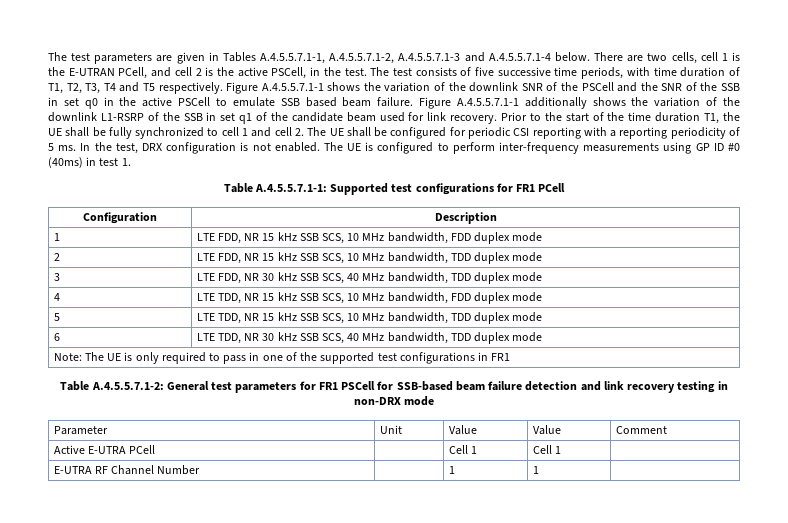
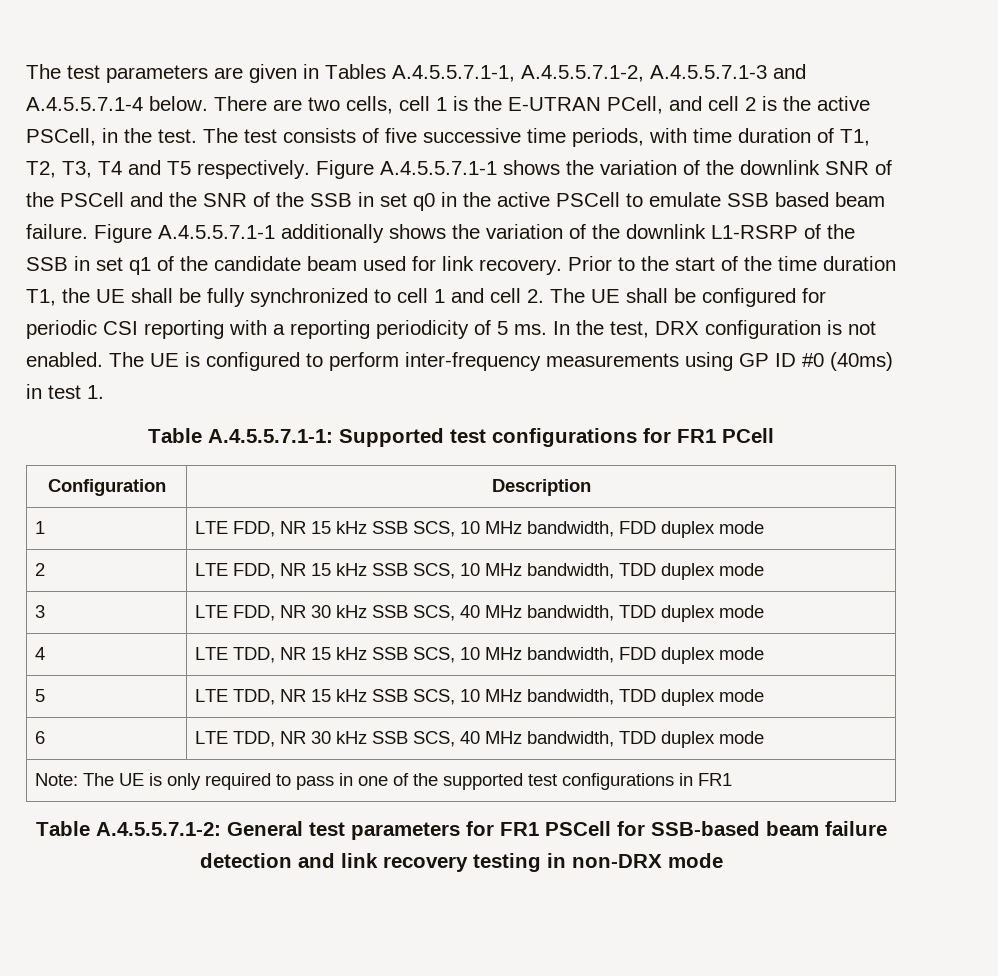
[53,426,108,435] [379,425,402,434] [448,425,477,435] [532,425,561,435] [615,426,667,434] [53,445,156,454] [448,445,477,454] [532,445,561,454] [53,465,201,475] [448,466,455,474] [532,466,539,474] // Parameter | Unit | Value | Value | Comment // Active E-UTRA PCell | | Cell 1 | Cell 1 | // E-UTRA RF Channel Number | | 1 | 1 | -> (723, 860) none

